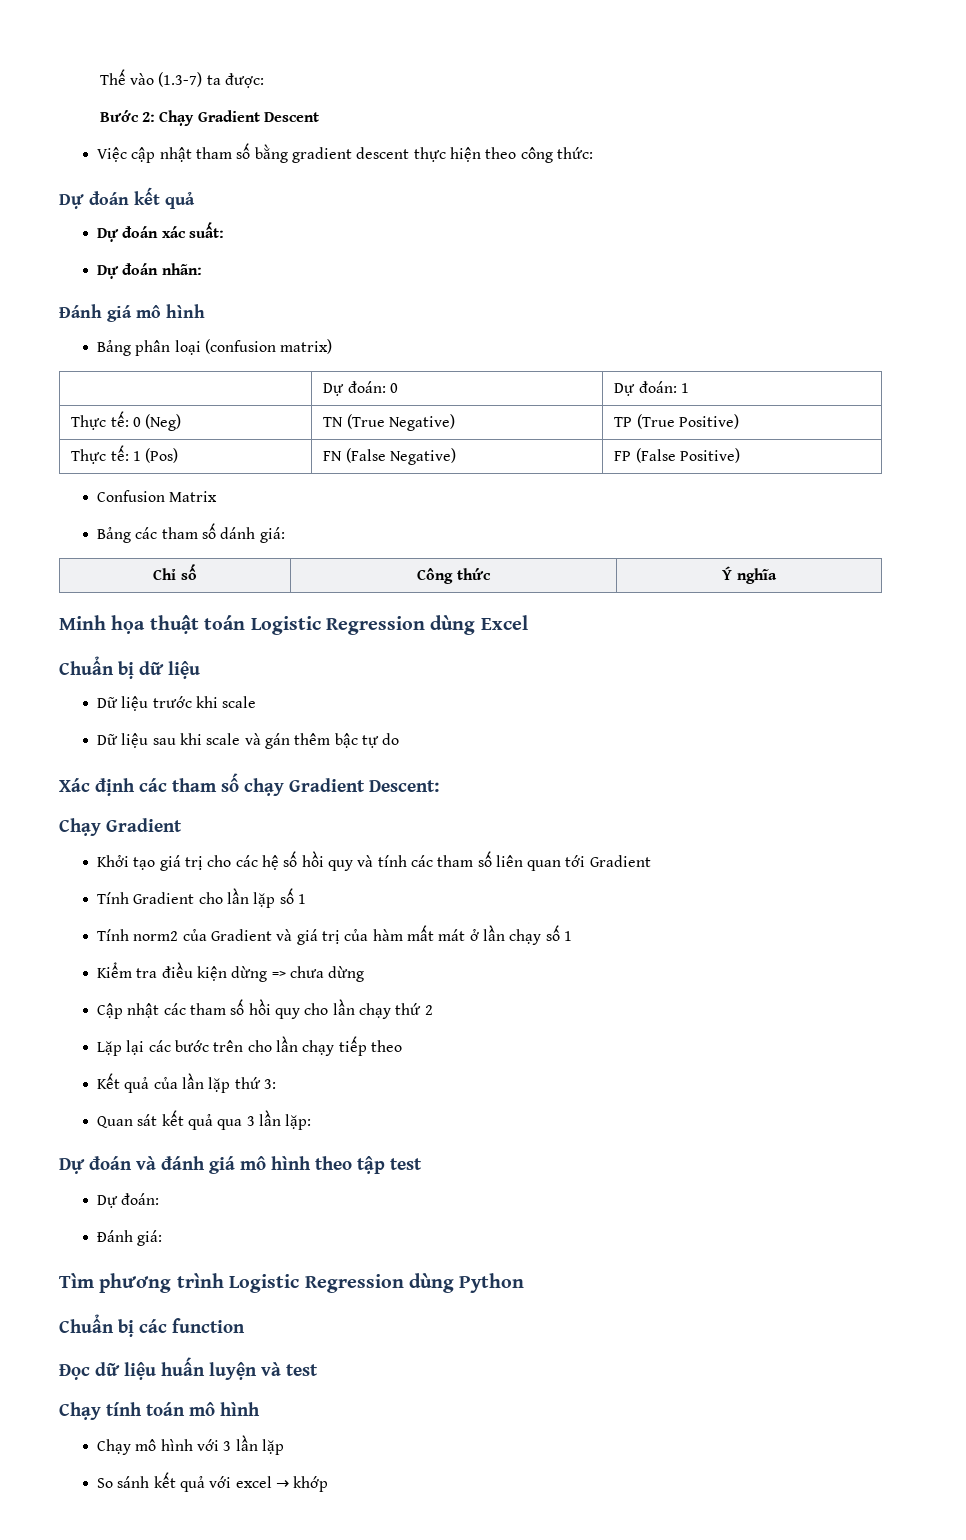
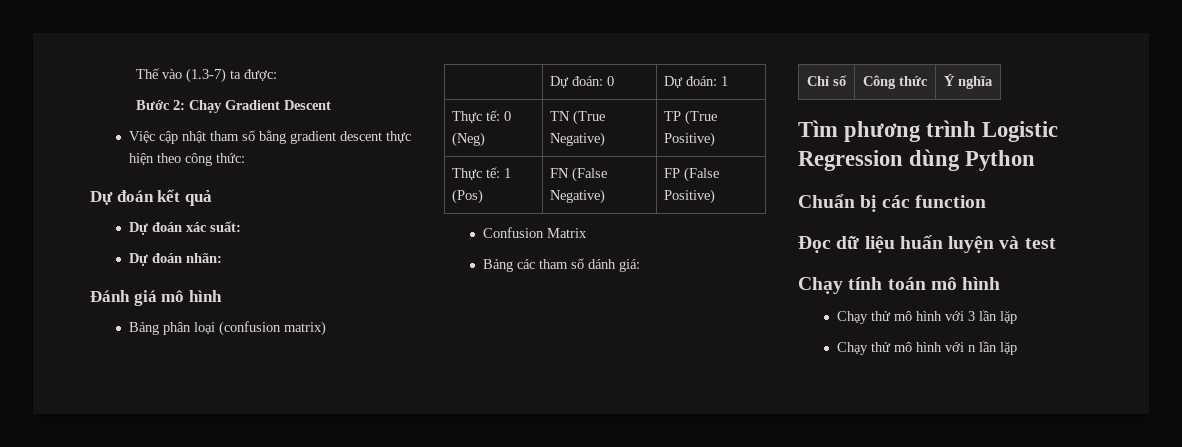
[59,615,528,635] [59,656,200,679] [97,696,257,711] [97,733,400,749] [59,773,439,796] [59,818,182,836] [97,851,651,871] [97,888,306,908] [97,925,572,945] [97,962,365,982] [97,999,433,1019] [97,1036,402,1056] [97,1073,276,1093] [97,1110,312,1130] [59,1156,422,1174] [97,1193,160,1208] [97,1230,163,1246] // Minh họa thuật toán Logistic Regression dùng Excel // Chuẩn bị dữ liệu // Dữ liệu trước khi scale // Dữ liệu sau khi scale và gán thêm bậc tự do // Xác định các tham số chạy Gradient Descent: // Chạy Gradient // Khởi tạo giá trị cho các hệ số hồi quy và tính các tham số liên quan tới Gradient // Tính Gradient cho lần lặp số 1 // Tính norm2 của Gradient và giá trị của hàm mất mát ở lần chạy số 1 // Kiểm tra điều kiện dừng => chưa dừng // Cập nhật các tham số hồi quy cho lần chạy thứ 2 // Lặp lại các bước trên cho lần chạy tiếp theo // Kết quả của lần lặp thứ 3: // Quan sát kết quả qua 3 lần lặp: // Dự đoán và đánh giá mô hình theo tập test // Dự đoán: // Đánh giá: -> (993, 82) none
(132, 1447) none -> [870,311,891,321] thử
[97,1472,329,1492] So sánh kết quả với excel → khớp -> [836,341,1017,355] Chạy thử mô hình với n lần lặp

